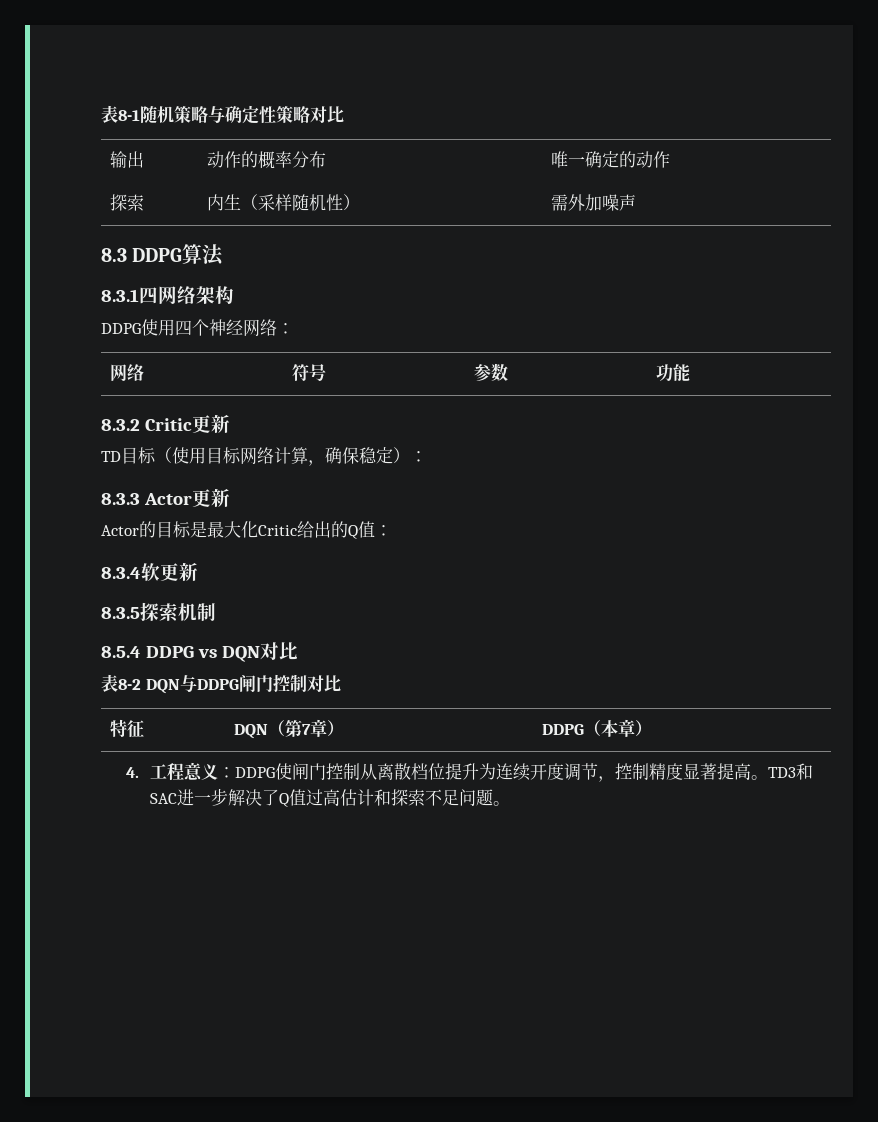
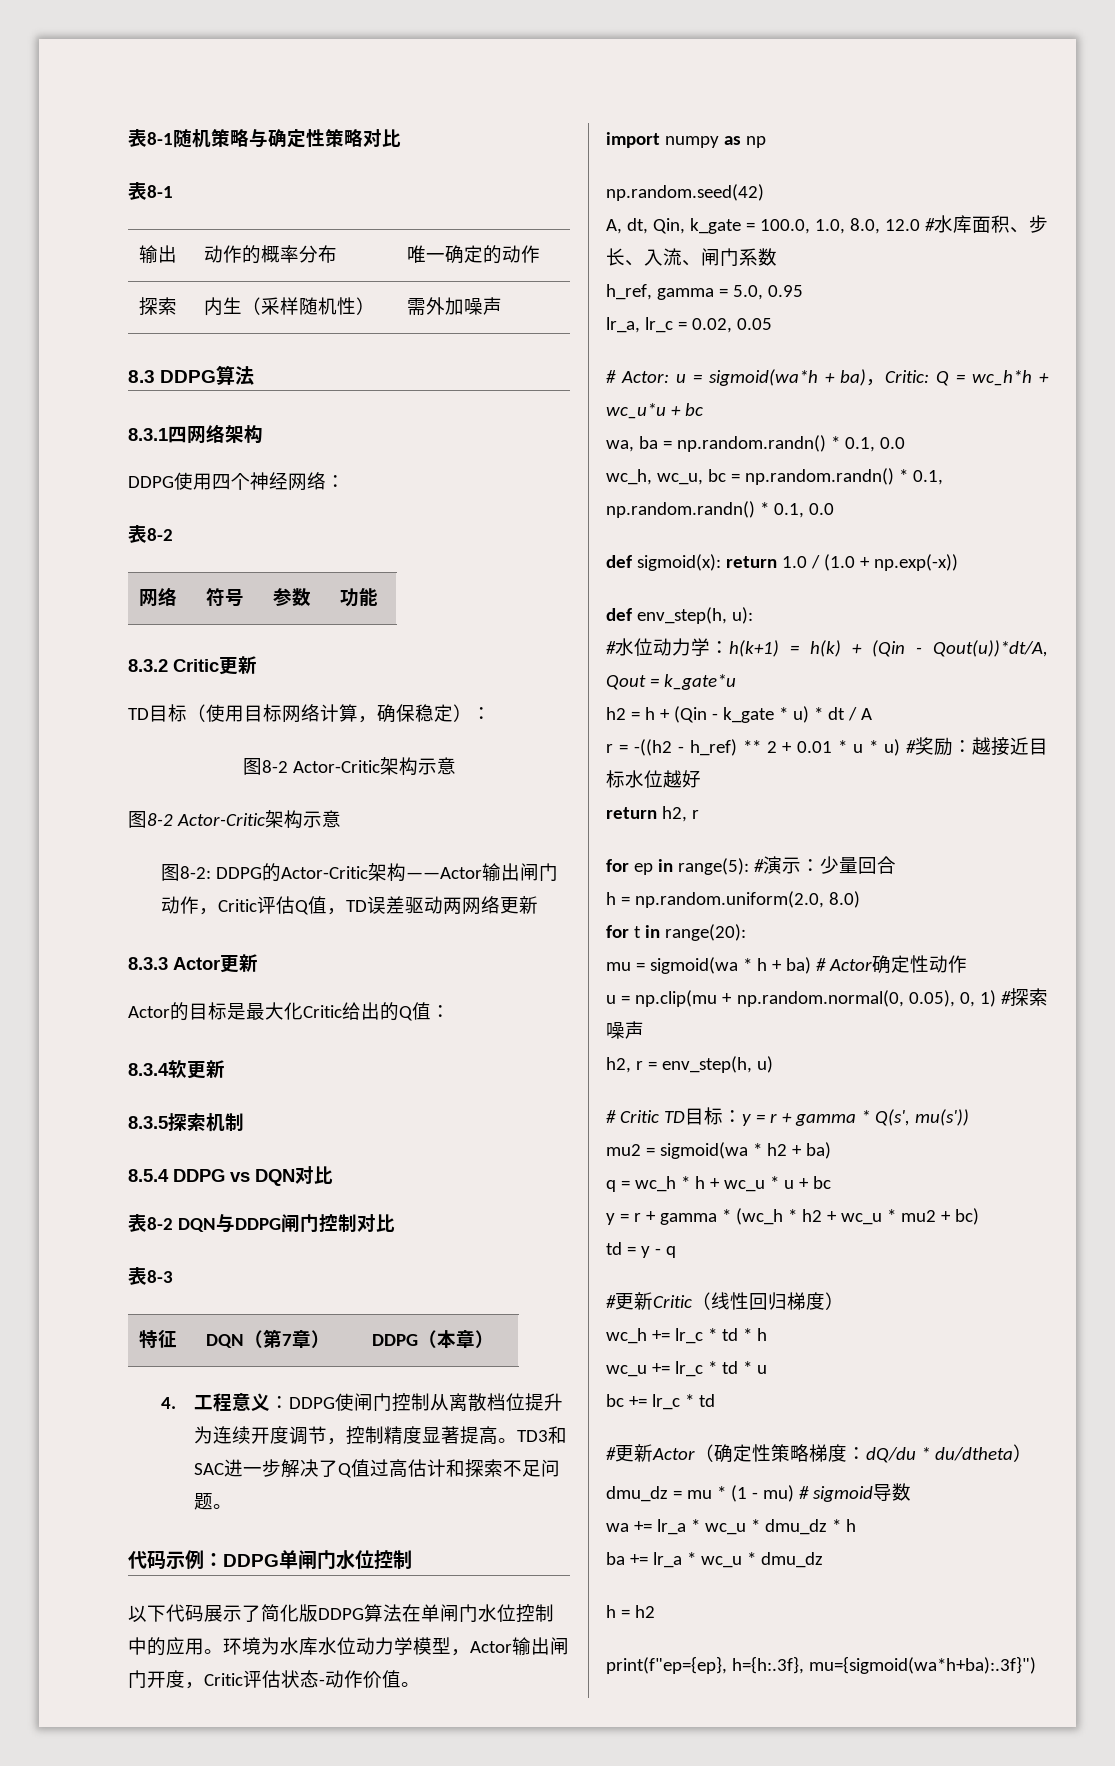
(344, 114) none -> [128,182,173,200] // 表8-1
(294, 328) none -> [128,525,173,543] // 表8-2
(427, 456) none -> [242,757,456,776] [128,810,341,829] [160,863,558,882] [160,896,538,915] // 图8-2 Actor-Critic架构示意 // 图8-2 Actor-Critic架构示意 // 图8-2: DDPG的Actor-Critic架构——Actor输出闸门动作，Critic评估Q值，TD误差驱动两网络更新
(341, 683) none -> [128,1267,173,1285] // 表8-3
(511, 803) none -> [128,1550,412,1570] [128,1604,554,1623] [128,1637,569,1656] [128,1670,420,1689] [606,132,766,148] [606,184,764,201] [606,215,1048,234] [606,248,777,266] [606,284,803,300] [606,317,772,333] [606,369,1049,386] [606,403,703,419] [606,435,905,452] [606,468,943,485] [606,501,834,518] [606,554,958,571] [606,607,753,624] [606,638,1048,657] [606,674,736,690] [606,706,872,723] [606,737,1048,756] [606,770,701,788] [606,806,699,822] [606,856,896,875] [606,891,860,908] [606,924,746,941] [606,955,967,974] [606,988,1048,1007] [606,1021,644,1039] [606,1056,773,1073] [606,1107,969,1126] [606,1142,831,1159] [606,1176,831,1192] [606,1208,979,1225] [606,1242,676,1258] [606,1292,844,1310] [606,1328,767,1344] [606,1361,767,1377] [606,1394,715,1410] [606,1444,1032,1463] [606,1483,911,1502] [606,1519,856,1535] [606,1552,823,1568] [606,1605,655,1618] [606,1656,1036,1674] // 代码示例：DDPG单闸门水位控制 // 以下代码展示了简化版DDPG算法在单闸门水位控制中的应用。环境为水库水位动力学模型，Actor输出闸门开度，Critic评估状态-动作价值。 // import numpy as np // np.random.seed(42) // A, dt, Qin, k_gate = 100.0, 1.0, 8.0, 12.0 #水库面积、步长、入流、闸门系数 // h_ref, gamma = 5.0, 0.95 // lr_a, lr_c = 0.02, 0.05 // # Actor: u = sigmoid(wa*h + ba)，Critic: Q = wc_h*h + wc_u*u + bc // wa, ba = np.random.randn() * 0.1, 0.0 // wc_h, wc_u, bc = np.random.randn() * 0.1, np.random.randn() * 0.1, 0.0 // def sigmoid(x): return 1.0 / (1.0 + np.exp(-x)) // def env_step(h, u): // #水位动力学：h(k+1) = h(k) + (Qin - Qout(u))*dt/A, Qout = k_gate*u // h2 = h + (Qin - k_gate * u) * dt / A // r = -((h2 - h_ref) ** 2 + 0.01 * u * u) #奖励：越接近目标水位越好 // return h2, r // for ep in range(5): #演示：少量回合 // h = np.random.uniform(2.0, 8.0) // for t in range(20): // mu = sigmoid(wa * h + ba) # Actor确定性动作 // u = np.clip(mu + np.random.normal(0, 0.05), 0, 1) #探索噪声 // h2, r = env_step(h, u) // # Critic TD目标：y = r + gamma * Q(s', mu(s')) // mu2 = sigmoid(wa * h2 + ba) // q = wc_h * h + wc_u * u + bc // y = r + gamma * (wc_h * h2 + wc_u * mu2 + bc) // td = y - q // #更新Critic（线性回归梯度） // wc_h += lr_c * td * h // wc_u += lr_c * td * u // bc += lr_c * td // #更新Actor（确定性策略梯度：dQ/du * du/dtheta） // dmu_dz = mu * (1 - mu) # sigmoid导数 // wa += lr_a * wc_u * dmu_dz * h // ba += lr_a * wc_u * dmu_dz // h = h2 // print(f"ep={ep}, h={h:.3f}, mu={sigmoid(wa*h+ba):.3f}")

